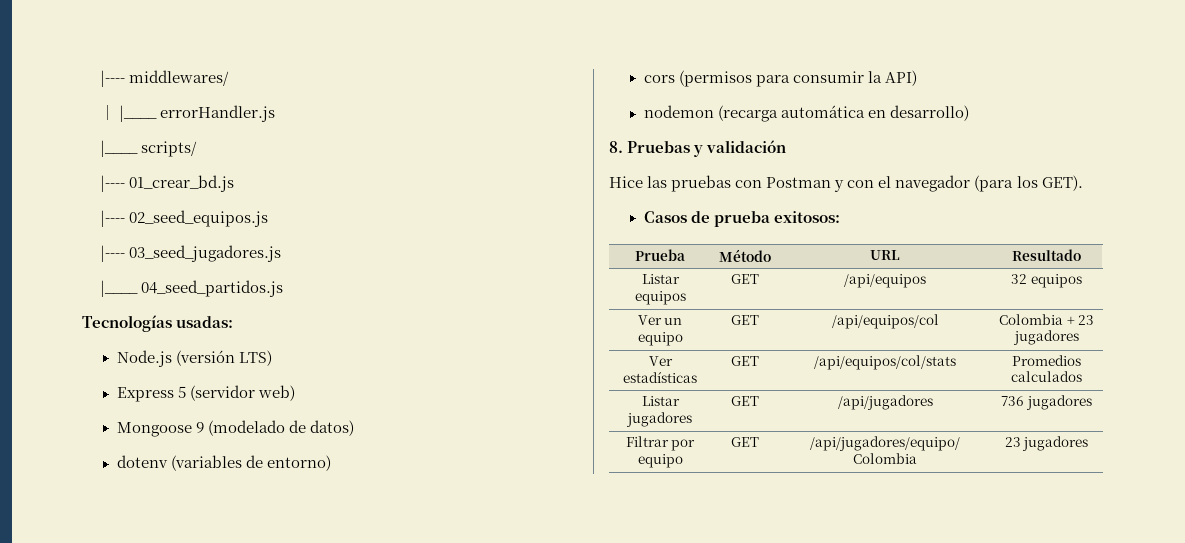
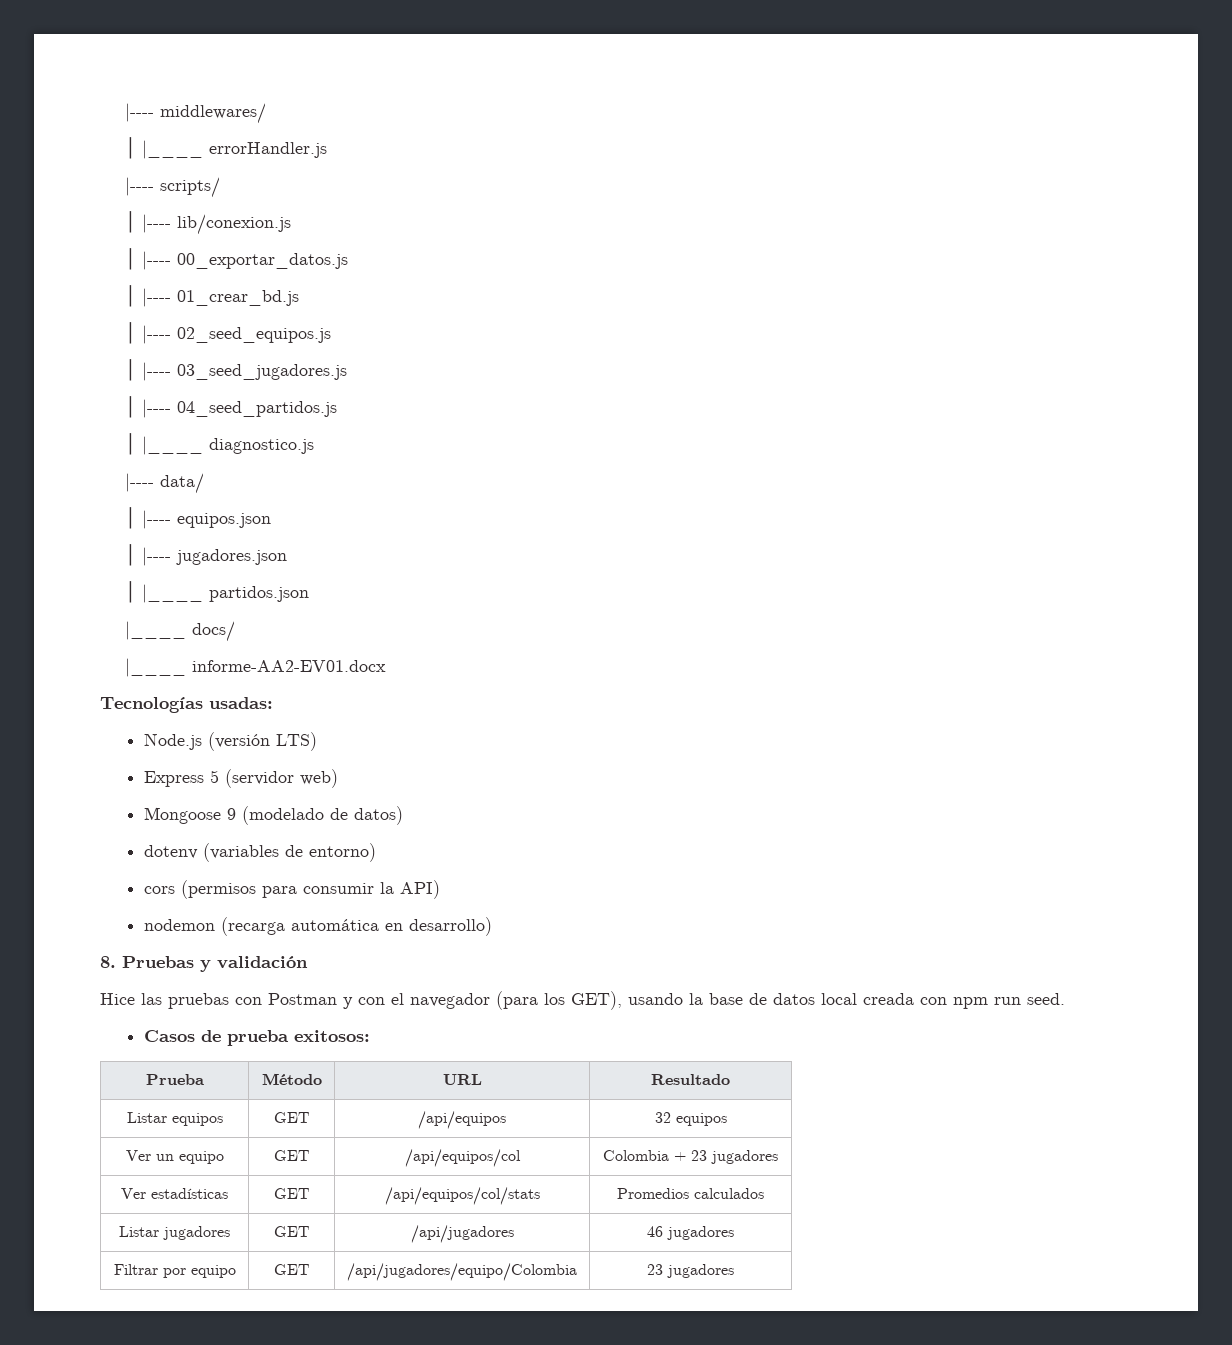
[100,140,139,157] |____ -> [124,177,154,196] |----
(198, 149) none -> [124,211,291,235] [124,248,348,270] [124,285,136,307] │ |---- lib/conexion.js // │ |---- 00_exportar_datos.js // │
(235, 183) none -> [124,322,136,344] │
(269, 218) none -> [124,359,136,381] │
[100,280,284,297] |____ 04_seed_partidos.js -> [124,396,337,418] [124,433,314,455] [124,473,204,494] [124,507,271,529] [124,544,287,566] [124,581,309,603] [124,621,235,642] [124,658,386,677] │ |---- 04_seed_partidos.js // │ |____ diagnostico.js // |---- data/ // │ |---- equipos.json // │ |---- jugadores.json // │ |____ partidos.json // |____ docs/ // |____ informe-AA2-EV01.docx
[1041,175,1083,191] GET). -> [571,991,1065,1010] GET), usando la base de datos local creada con npm run seed.
[1001,396,1025,406] 736 -> [647,1226,663,1237] 46

